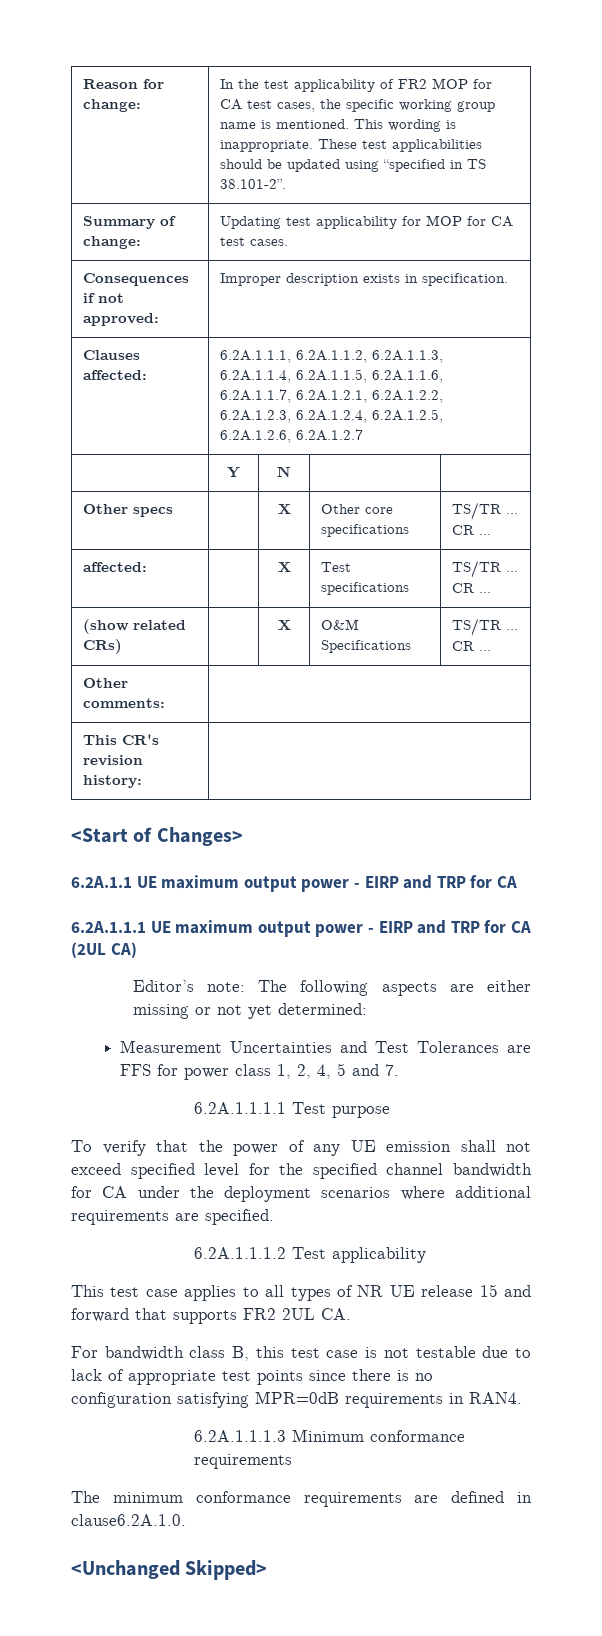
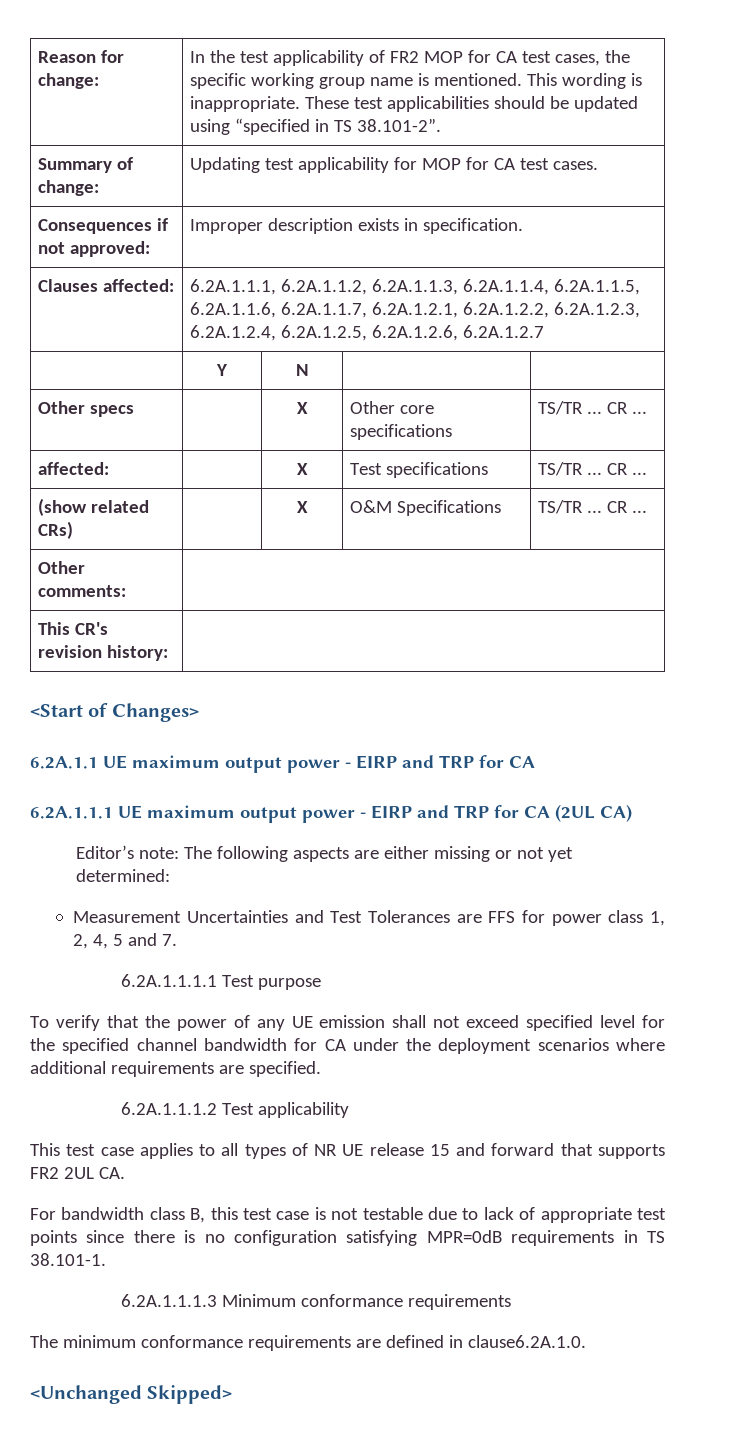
[469,1392,522,1404] RAN4. -> [646,1231,665,1243] [30,1253,106,1266] TS 38.101-1.

